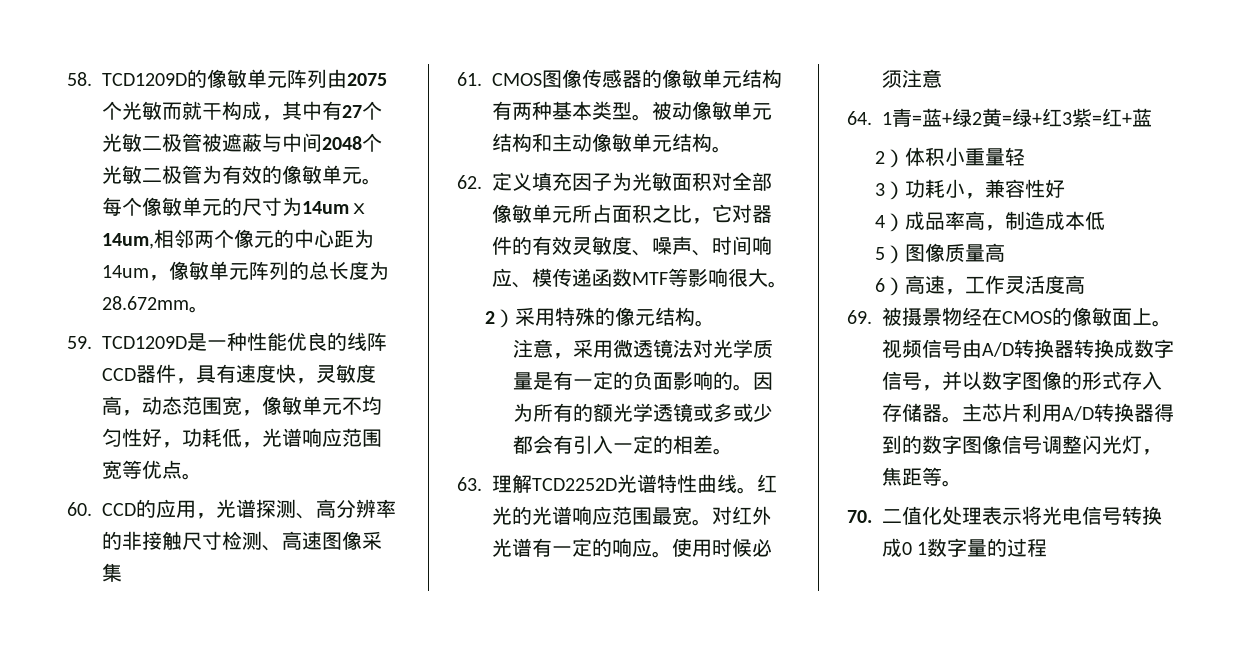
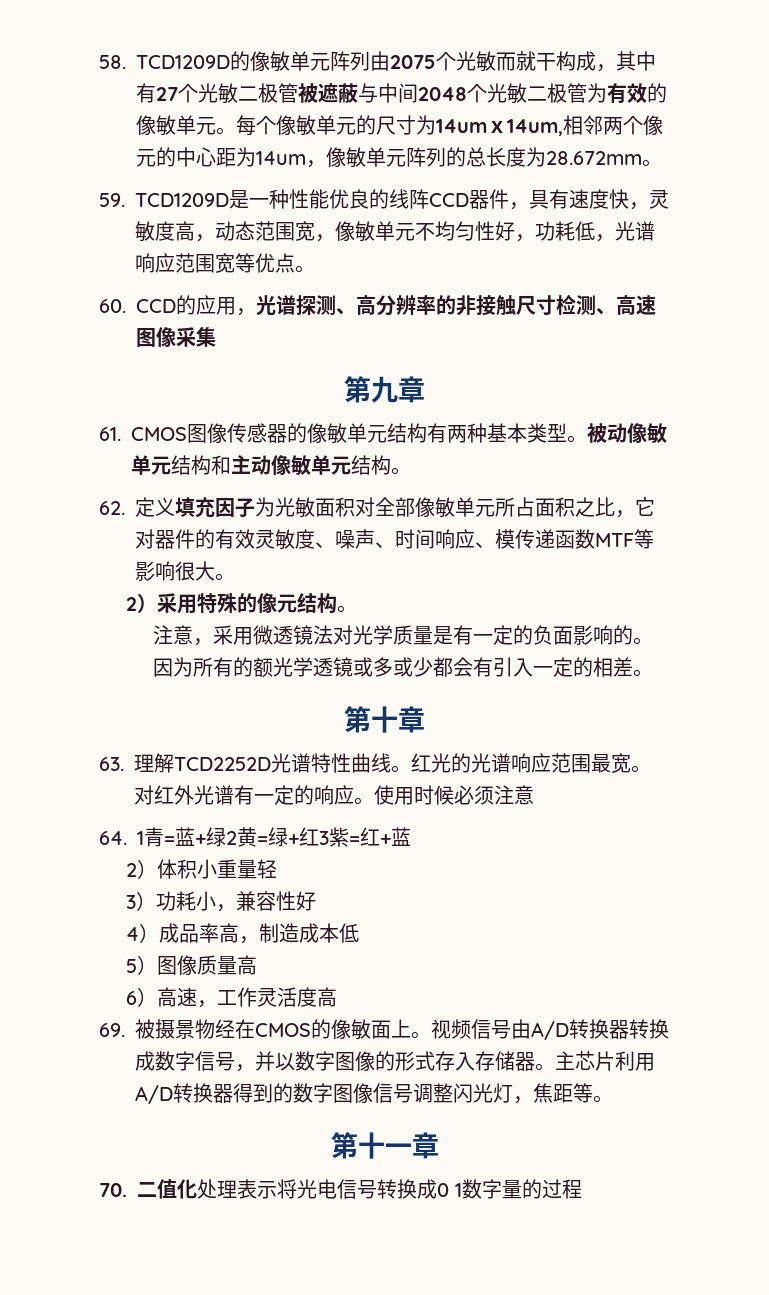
(122, 572) none -> [344,376,425,403] // 第九章
(733, 451) none -> [344,706,425,733] // 第十章
(962, 483) none -> [330,1132,439,1159] // 第十一章

